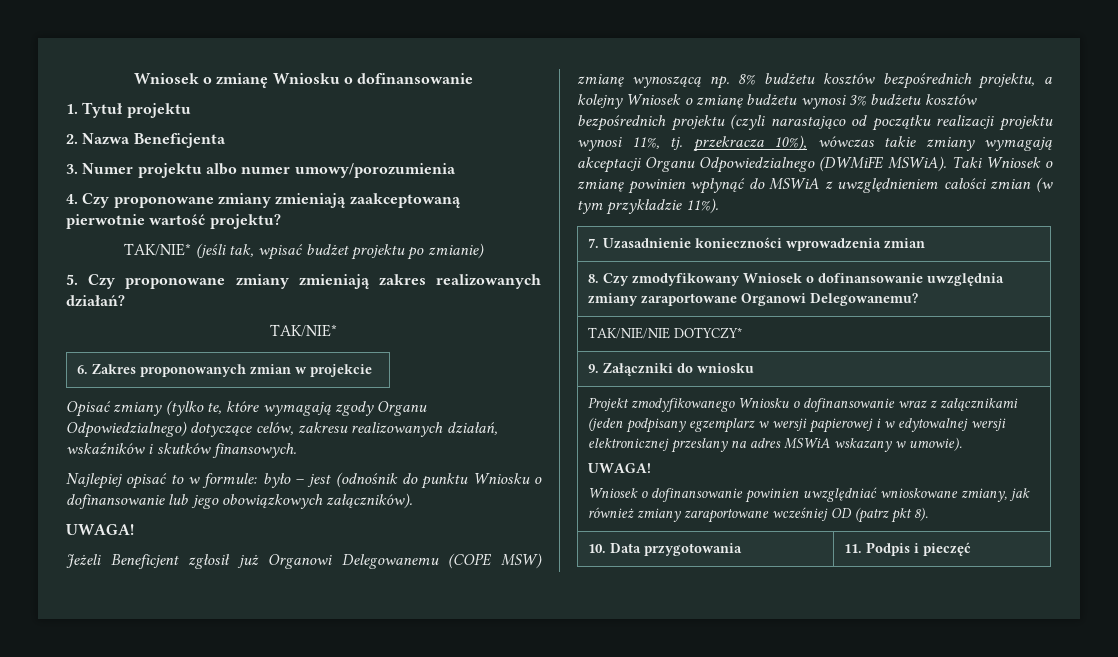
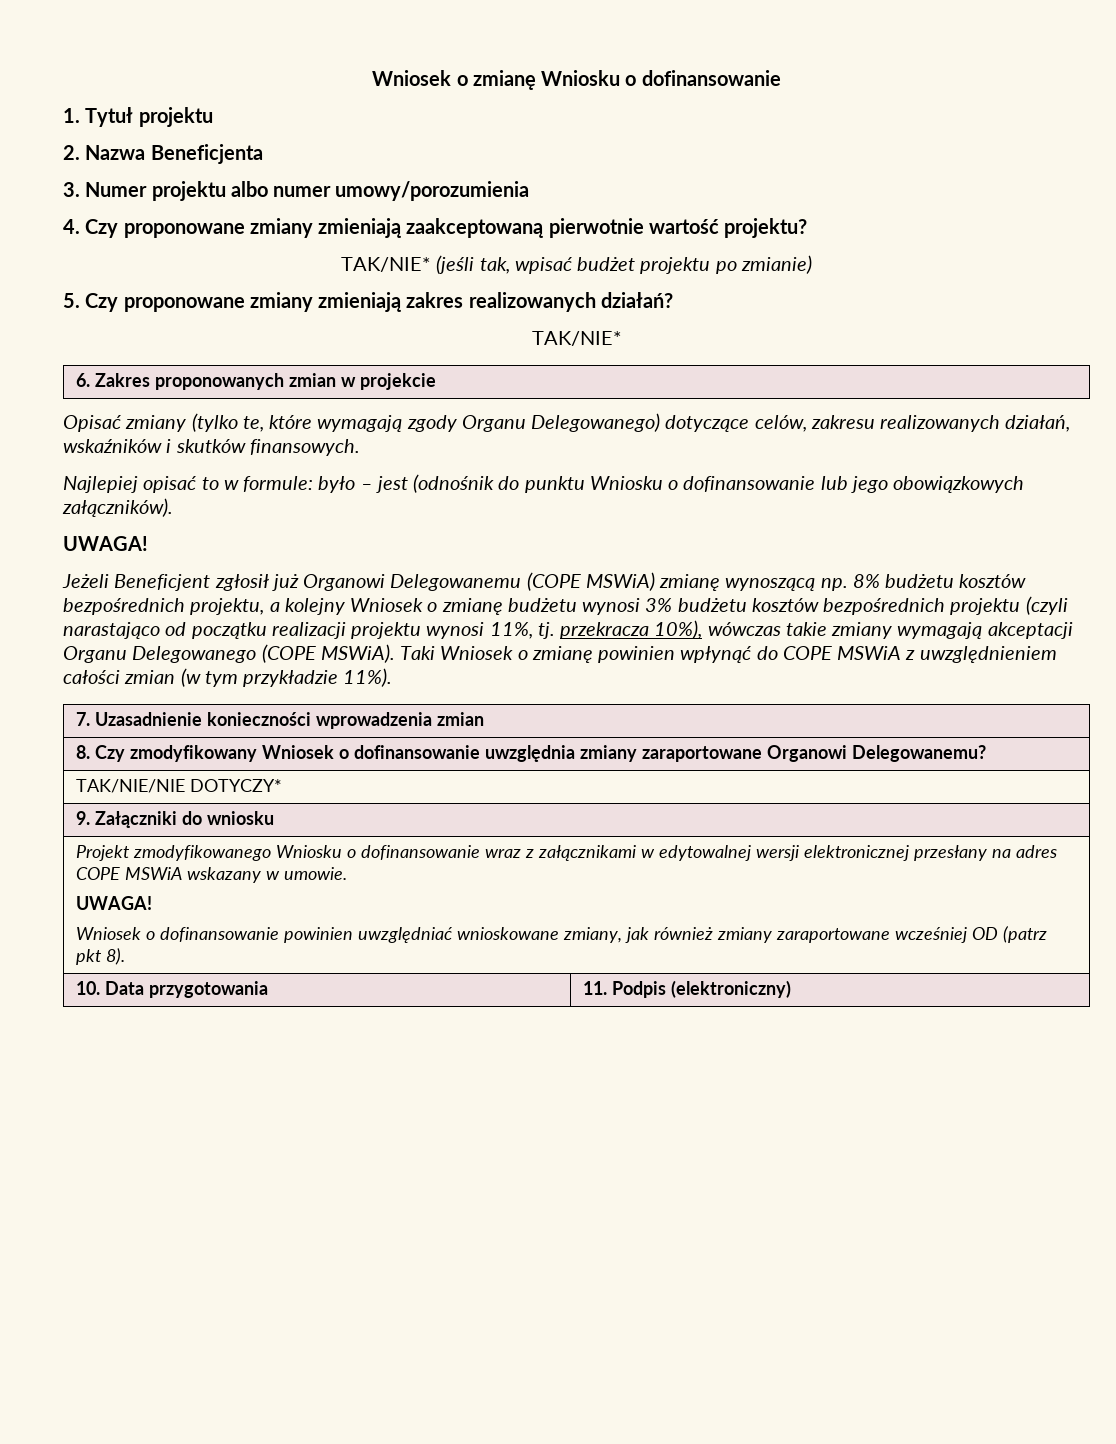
[66,421,187,438] Odpowiedzialnego) -> [531,413,661,432] Delegowanego)
[500,553,542,569] MSW) -> [585,572,655,591] MSWiA)
[699,156,884,173] Odpowiedzialnego (DWMiFE -> [132,644,316,663] Delegowanego (COPE
(765, 183) none -> [782,646,832,660] COPE
[588,417,882,433] (jeden podpisany egzemplarz w wersji papierowej i -> (637, 853) none
(782, 443) none -> [76,867,121,880] COPE
[909,437,963,451] umowie). -> [284,867,348,880] umowie.
[914,542,972,556] i pieczęć -> [671,980,792,998] (elektroniczny)

